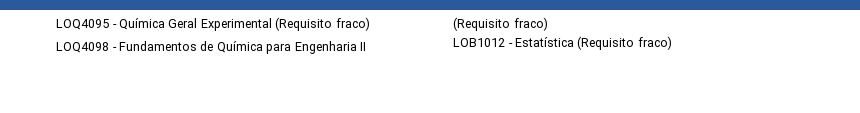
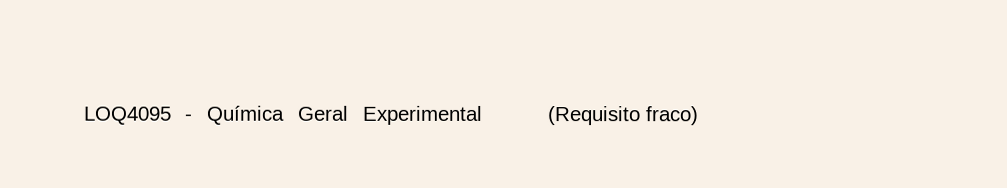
[56,41,366,54] [453,17,548,31] [453,36,672,50] // LOQ4098 - Fundamentos de Química para Engenharia II (Requisito fraco) // LOB1012 - Estatística (Requisito fraco) -> (698, 116) none

